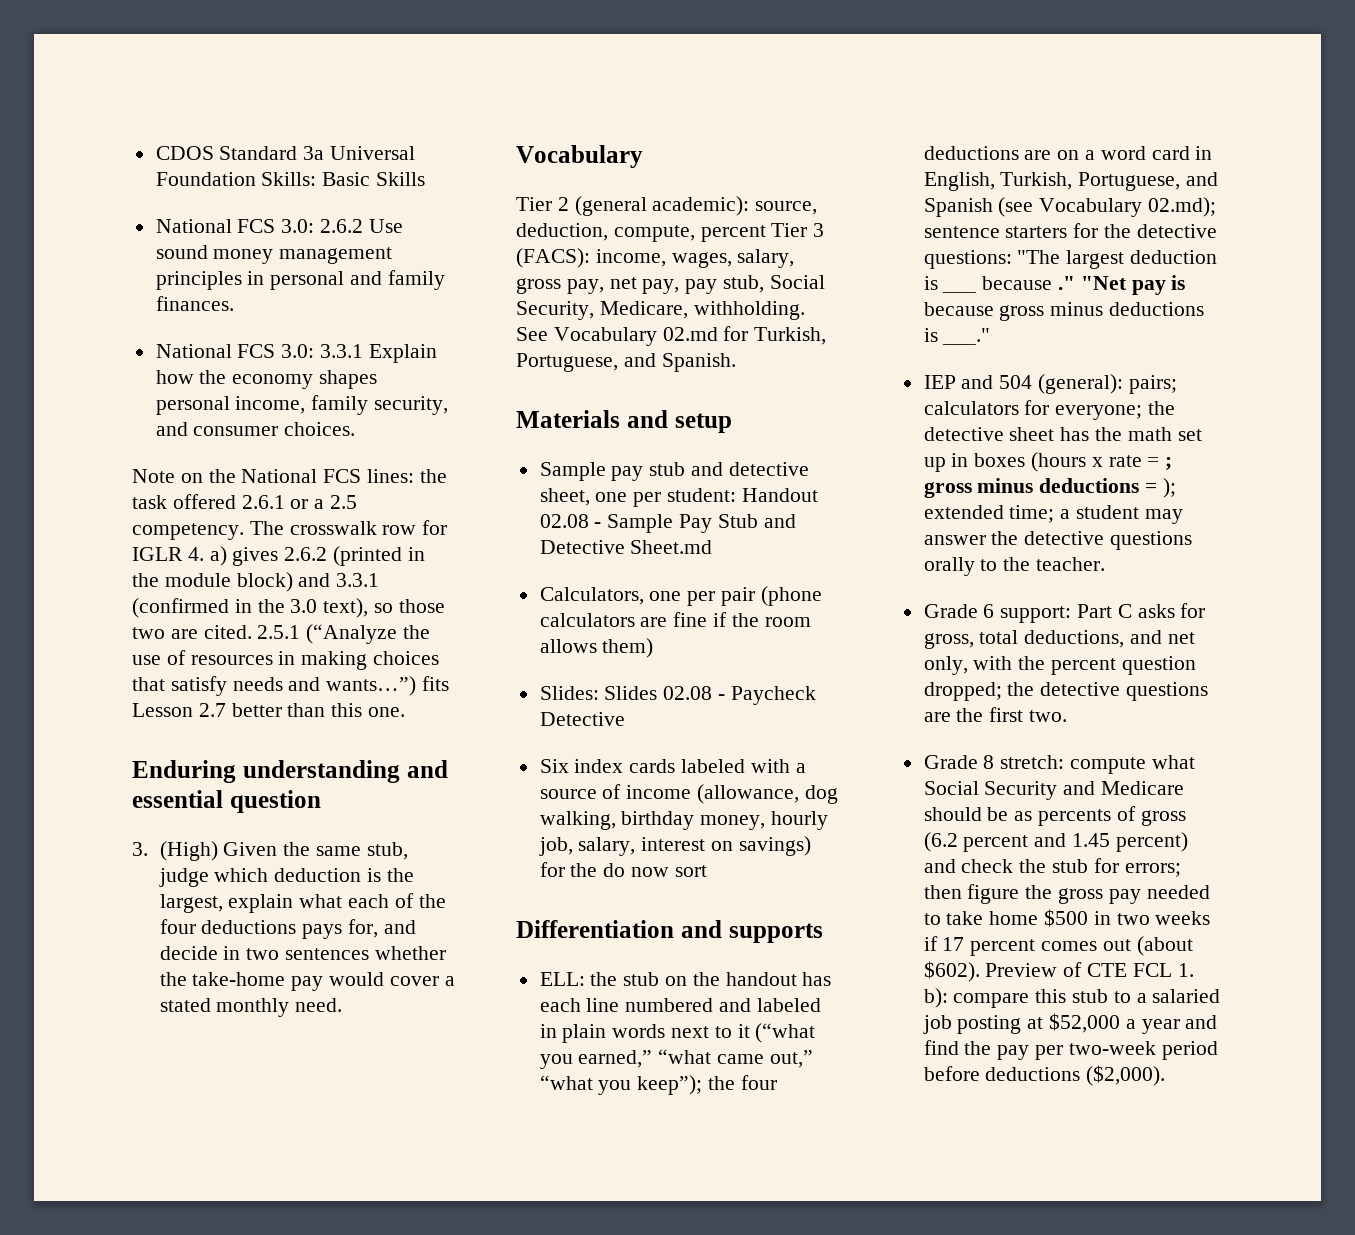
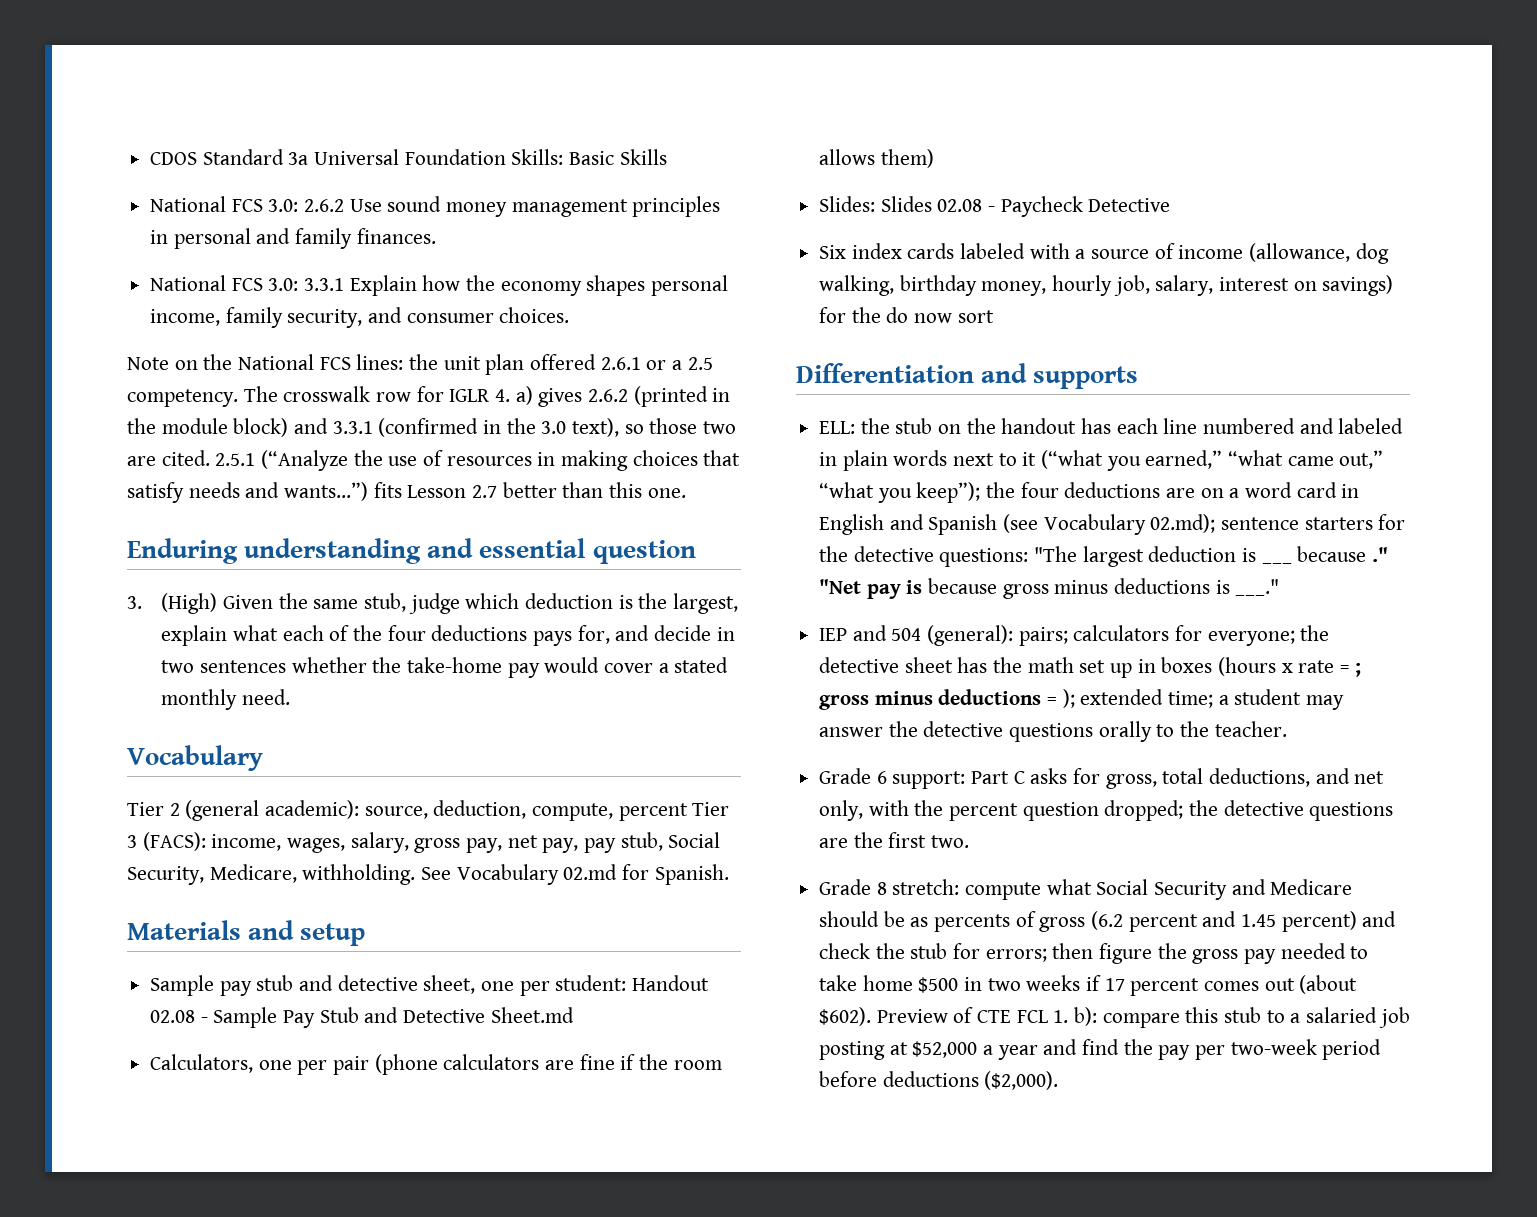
[132,495,167,509] task -> [443,354,525,375] unit plan
[754,327,827,345] [516,353,656,372] Turkish, Portuguese, and -> (650, 872) none
[923,172,1181,191] English, Turkish, Portuguese, -> [819,514,885,535] English

